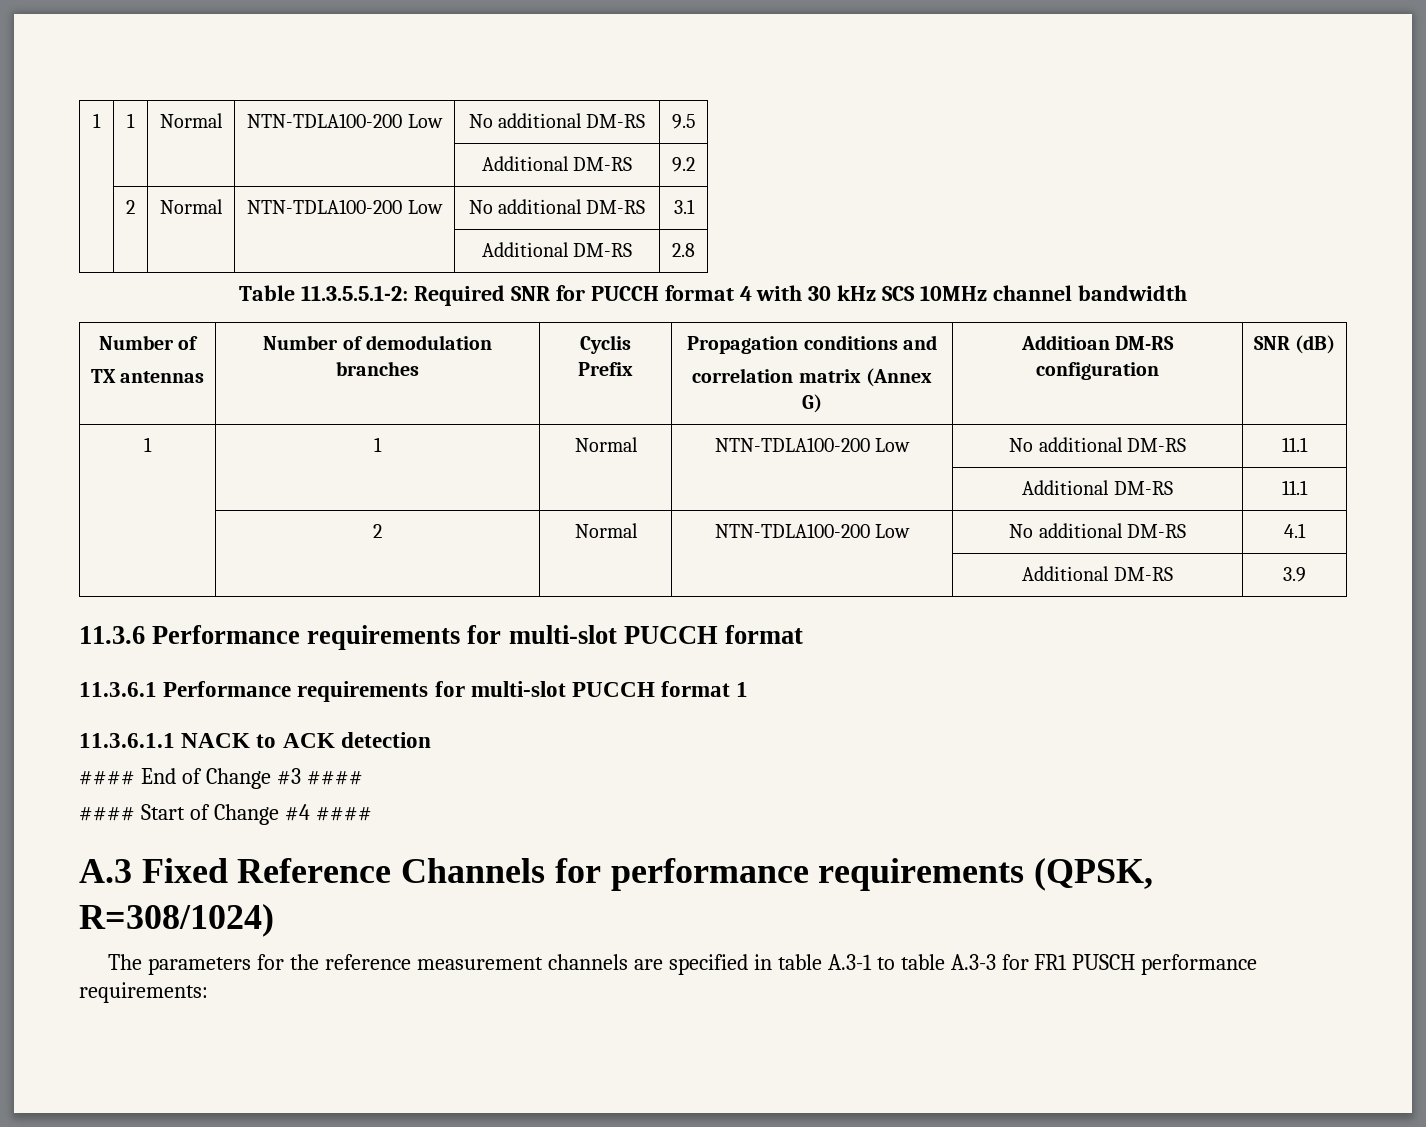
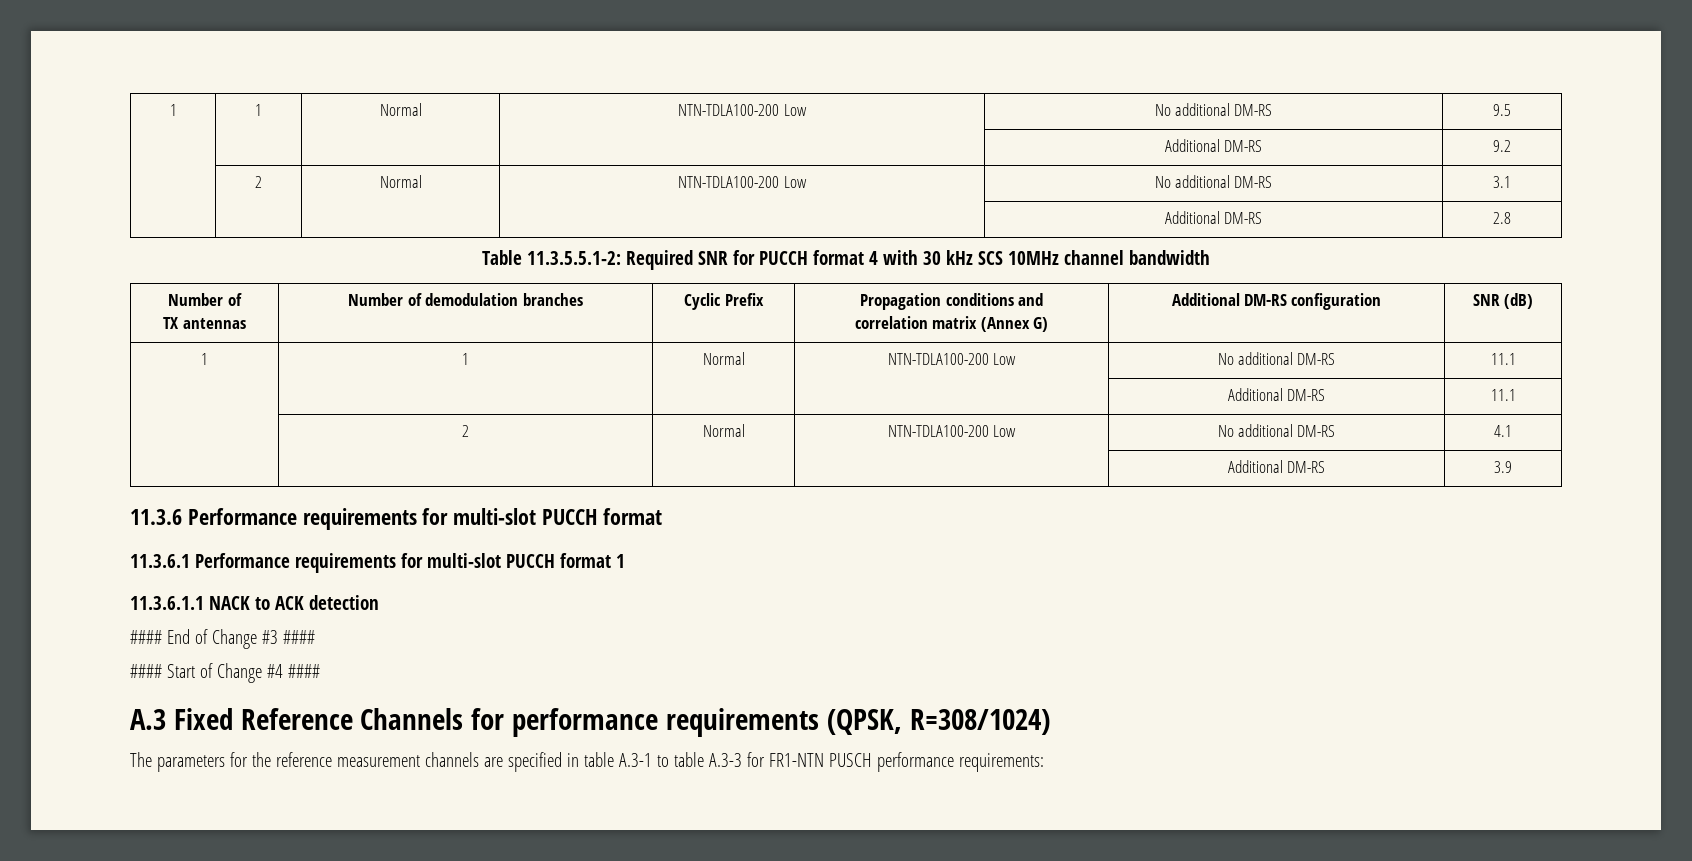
[580,335,631,354] Cyclis -> [684,293,722,310] Cyclic
[1020,335,1110,350] Additioan -> [1171,293,1240,306] Additional
[1034,954,1068,970] FR1 -> [768,753,824,767] FR1-NTN

